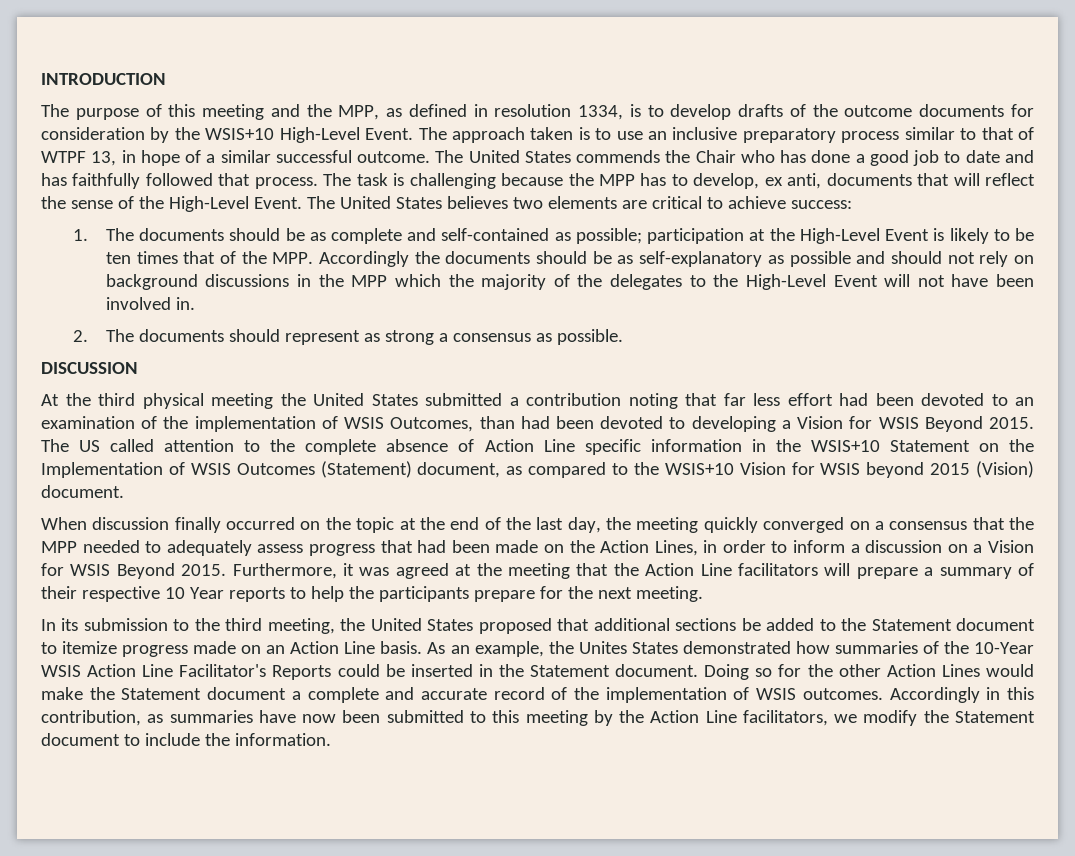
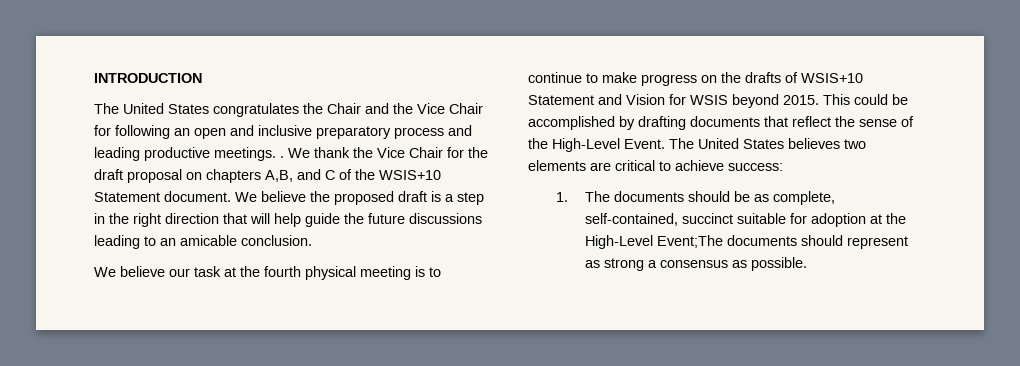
[75,104,1035,120] [41,127,1035,143] [41,150,1034,166] [41,173,822,189] purpose of this meeting and the MPP, as defined in resolution 1334, is to develop drafts of the outcome documents for consideration by the WSIS+10 High-Level Event. The approach taken is to use an inclusive preparatory process similar to that of WTPF 13, in hope of a similar successful outcome. The United States commends the Chair who has done a good job to date and has faithfully followed that process. The task is challenging because the MPP has to develop, ex anti, -> [123,103,483,117] [94,125,472,139] [94,147,488,161] [94,169,441,183] [94,191,484,205] [94,213,482,227] [94,235,312,249] [94,266,441,280] [528,72,863,86] [528,94,908,108] [528,116,686,130] United States congratulates the Chair and the Vice Chair for following an open and inclusive preparatory process and leading productive meetings. . We thank the Vice Chair for the draft proposal on chapters A,B, and C of the WSIS+10 Statement document. We believe the proposed draft is a step in the right direction that will help guide the future discussions leading to an amicable conclusion. // We believe our task at the fourth physical meeting is to continue to make progress on the drafts of WSIS+10 Statement and Vision for WSIS beyond 2015. This could be accomplished by drafting
[953,173,980,186] will -> (788, 121) none
[330,228,1034,244] [105,251,1035,267] [105,274,1034,290] [105,297,195,310] [73,329,134,342] complete and self-contained as possible; participation at the High-Level Event is likely to be ten times that of the MPP. Accordingly the documents should be as self-explanatory as possible and should not rely on background discussions in the MPP which the majority of the delegates to the High-Level Event will not have been involved in. // 2. The -> [772,191,835,205] [584,213,906,227] [584,235,723,249] complete, self-contained, succinct suitable for adoption at the High-Level Event;The
[41,362,138,374] [41,393,1034,409] [41,416,1034,432] [41,439,1034,455] [41,461,1034,478] [41,485,124,498] [41,517,1035,533] [41,540,1035,556] [41,563,1034,579] [41,586,703,602] [41,618,1036,634] [41,641,1034,657] [41,664,1034,680] [41,687,1035,703] [41,710,1036,726] [41,733,331,746] // DISCUSSION // At the third physical meeting the United States submitted a contribution noting that far less effort had been devoted to an examination of the implementation of WSIS Outcomes, than had been devoted to developing a Vision for WSIS Beyond 2015. The US called attention to the complete absence of Action Line specific information in the WSIS+10 Statement on the Implementation of WSIS Outcomes (Statement) document, as compared to the WSIS+10 Vision for WSIS beyond 2015 (Vision) document. // When discussion finally occurred on the topic at the end of the last day, the meeting quickly converged on a consensus that the MPP needed to adequately assess progress that had been made on the Action Lines, in order to inform a discussion on a Vision for WSIS Beyond 2015. Furthermore, it was agreed at the meeting that the Action Line facilitators will prepare a summary of their respective 10 Year reports to help the participants prepare for the next meeting. // In its submission to the third meeting, the United States proposed that additional sections be added to the Statement document to itemize progress made on an Action Line basis. As an example, the Unites States demonstrated how summaries of the 10-Year WSIS Action Line Facilitator's Reports could be inserted in the Statement document. Doing so for the other Action Lines would make the Statement document a complete and accurate record of the implementation of WSIS outcomes. Accordingly in this contribution, as summaries have now been submitted to this meeting by the Action Line facilitators, we modify the Statement document to include the information. -> (807, 264) none

